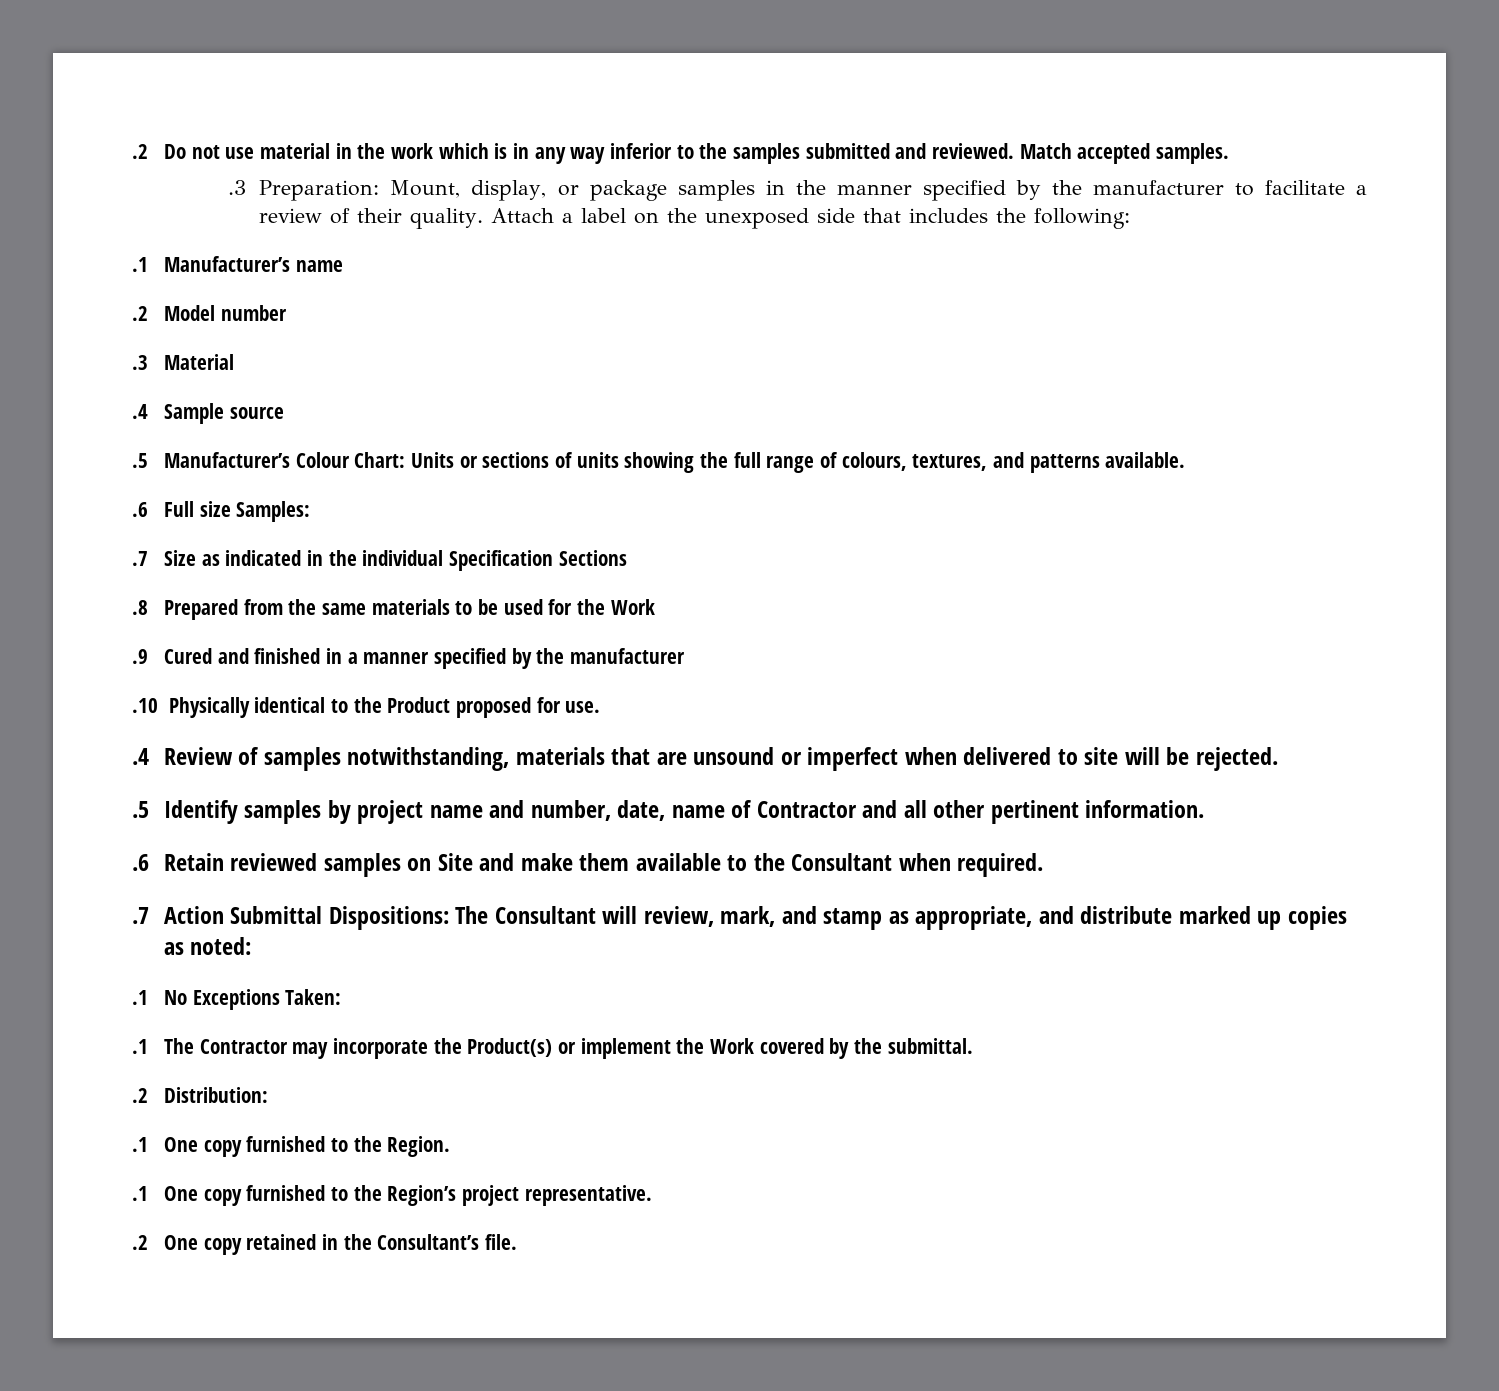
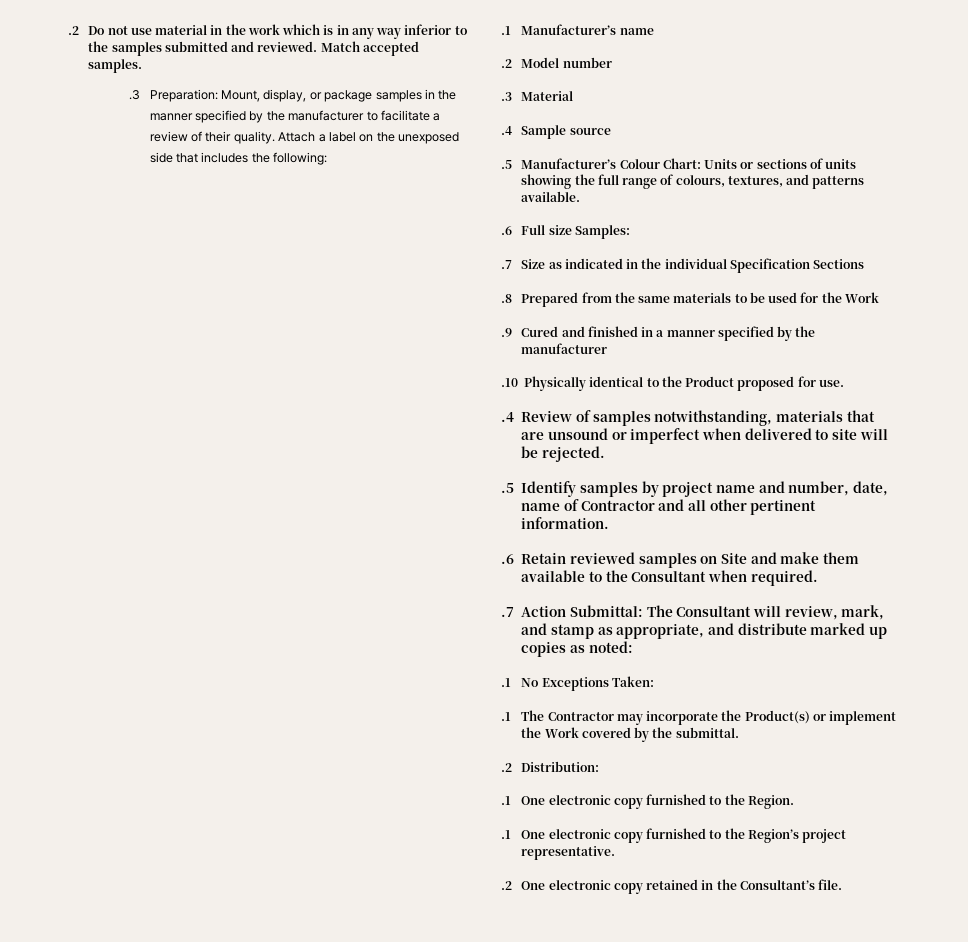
[230,906,449,930] Submittal Dispositions: -> [570,605,644,617] Submittal:
(198, 1144) none -> [548,795,611,805] electronic
(198, 1193) none -> [548,829,611,839] electronic
(198, 1242) none -> [548,880,611,890] electronic

